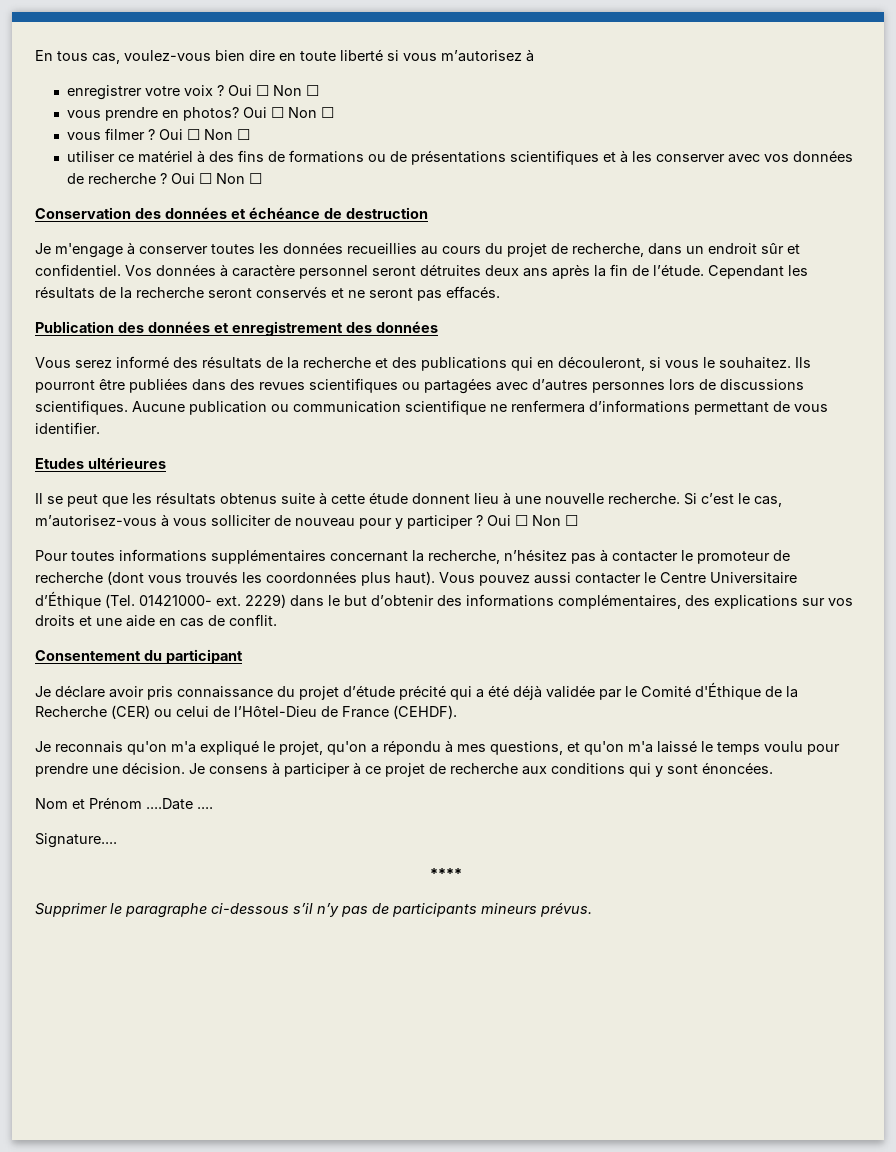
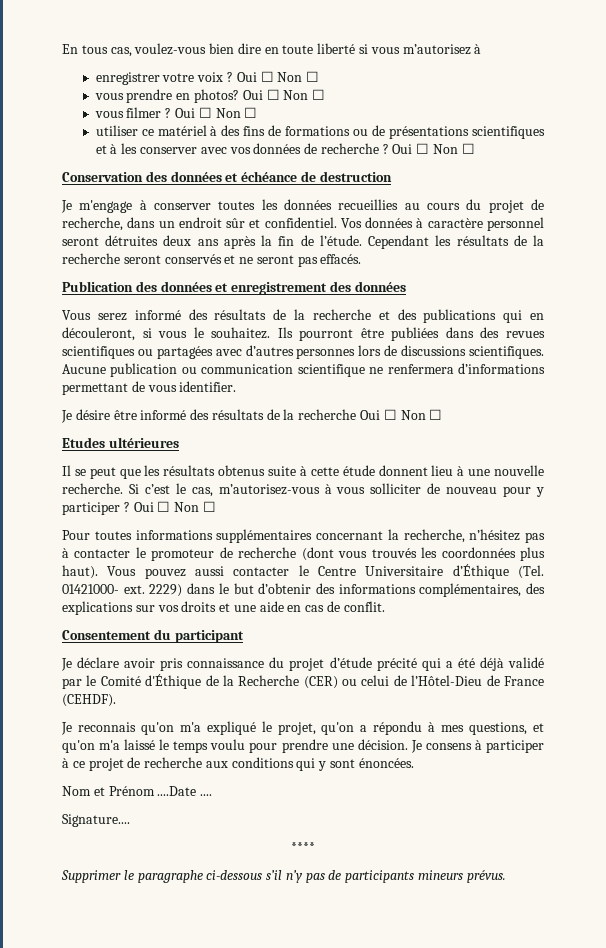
(100, 428) none -> [61,409,443,423] // Je désire être informé des résultats de la recherche Oui ☐ Non ☐
[546,685,595,698] validée -> [508,657,545,668] validé

